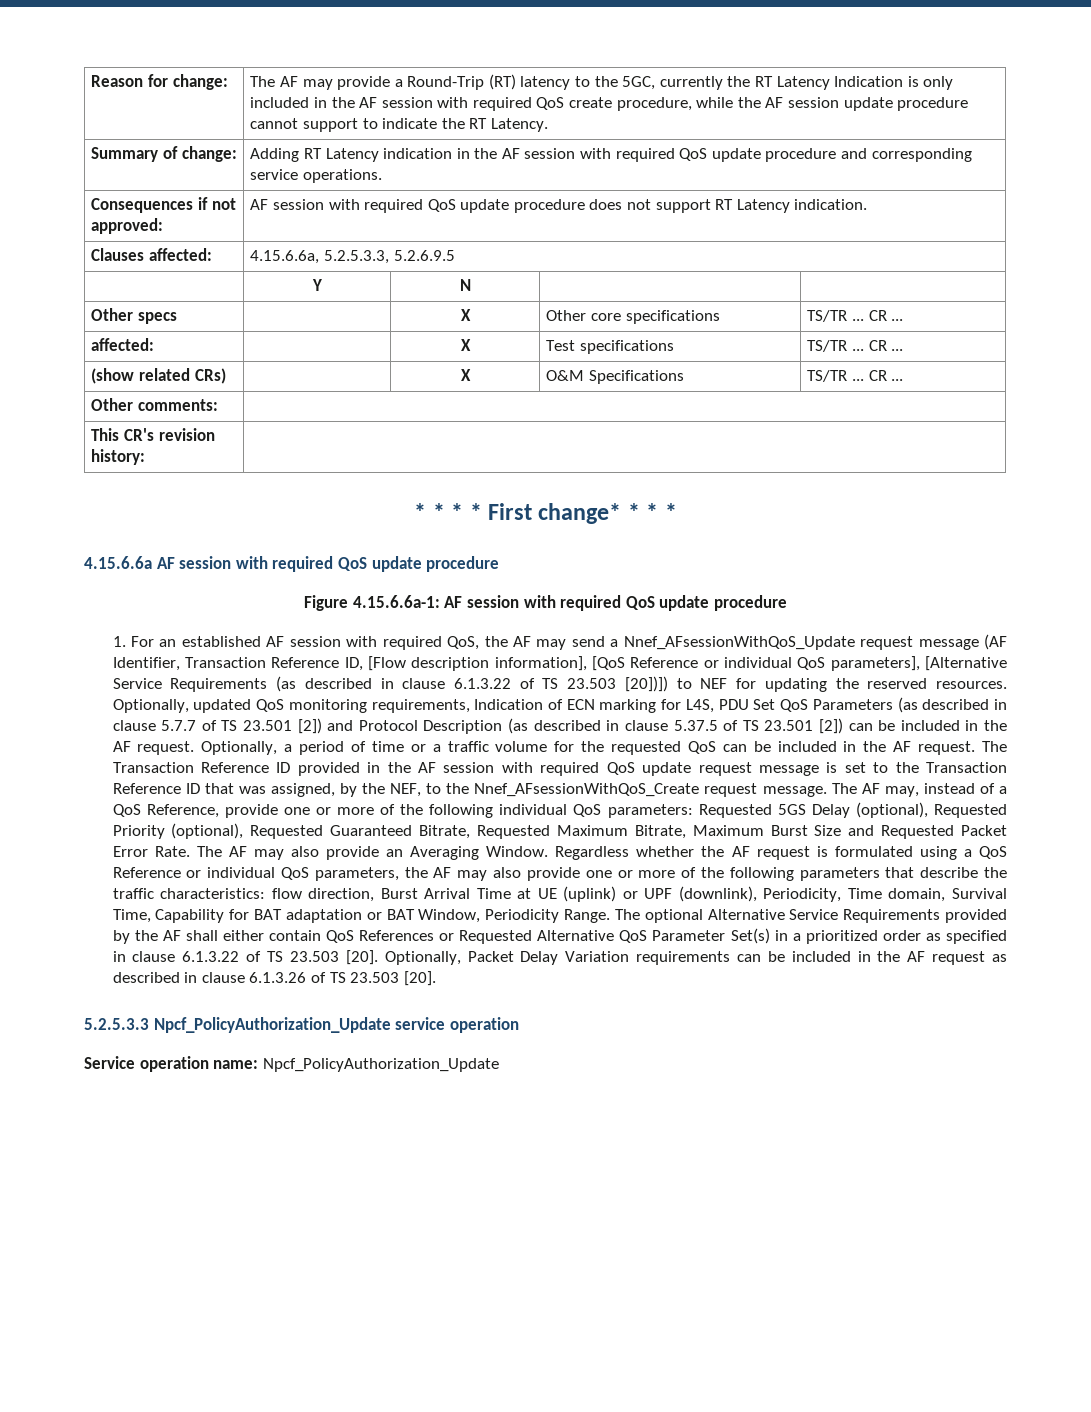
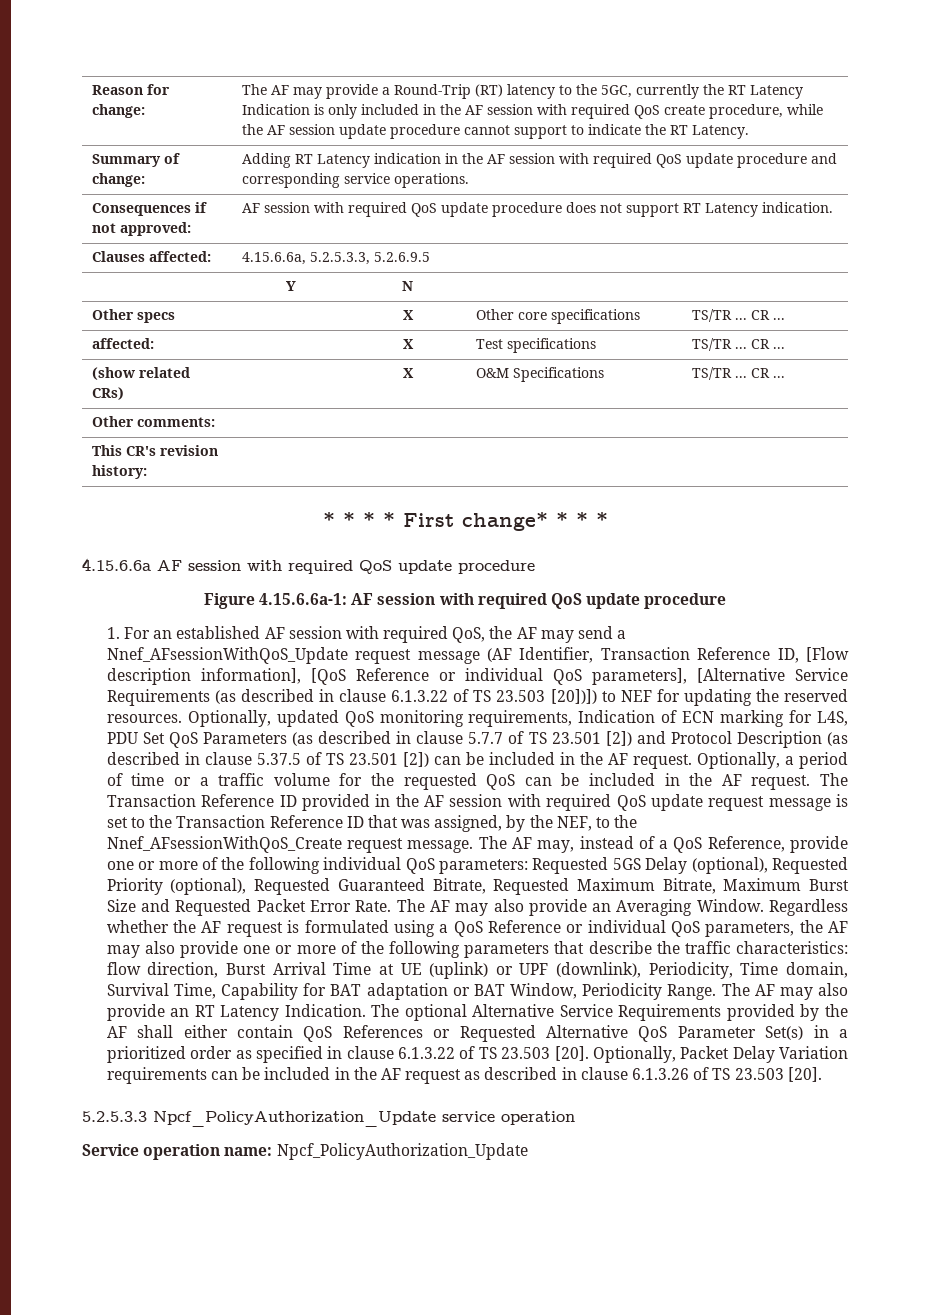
(640, 914) none -> [754,983,848,1000] [106,1004,400,1021] AF may also provide an RT Latency Indication. The

